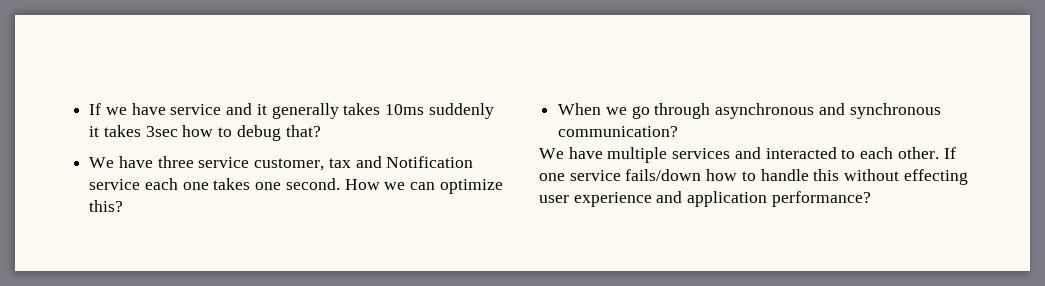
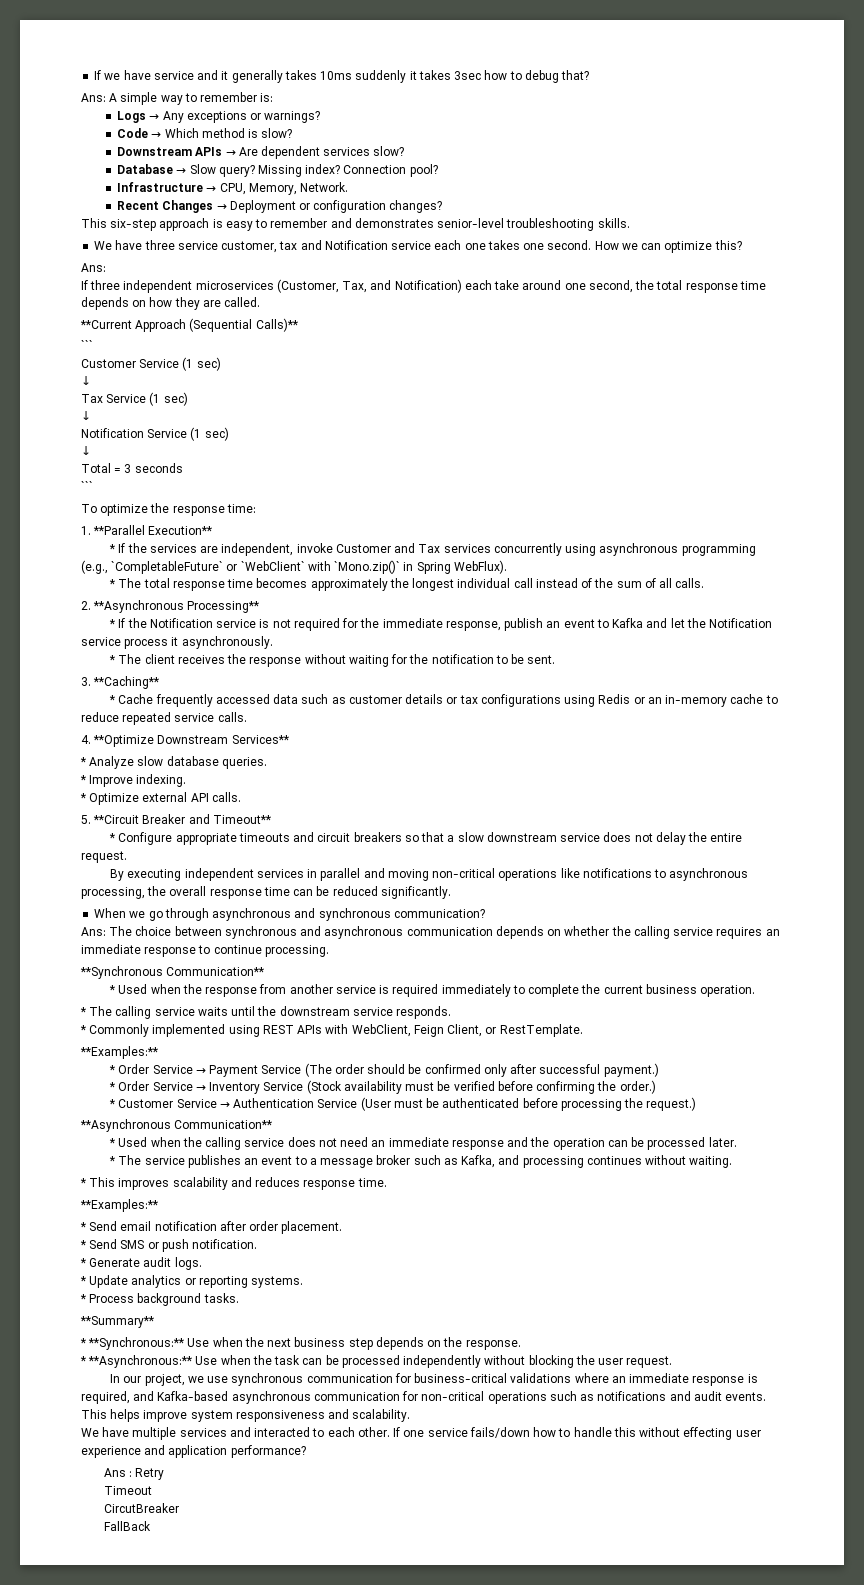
(321, 131) none -> [81,92,274,105] [117,111,321,123] [117,128,293,138] [117,146,405,159] [117,164,438,177] [117,182,348,195] [117,200,443,213] [81,218,630,231] // Ans: A simple way to remember is: // Logs → Any exceptions or warnings? // Code → Which method is slow? // Downstream APIs → Are dependent services slow? // Database → Slow query? Missing index? Connection pool? // Infrastructure → CPU, Memory, Network. // Recent Changes → Deployment or configuration changes? // This six-step approach is easy to remember and demonstrates senior-level troubleshooting skills.
(124, 206) none -> [81,263,106,272] [81,279,766,293] [81,297,261,310] [80,318,298,332] [81,340,93,350] [81,357,221,371] [81,376,91,385] [81,392,188,406] [81,411,91,420] [81,427,229,441] [81,446,91,455] [81,463,183,473] [81,481,93,491] [81,503,256,516] [81,525,213,535] [109,543,756,556] [81,560,507,574] [109,578,705,591] [81,600,260,613] [109,618,773,631] [81,636,273,649] [109,654,556,667] [81,676,160,689] [109,694,778,707] [81,712,247,725] [81,735,289,747] [80,756,267,769] [80,774,187,787] [80,792,241,805] [81,814,271,824] [109,832,743,845] [81,851,127,863] [110,868,749,881] [81,886,451,899] // Ans: // If three independent microservices (Customer, Tax, and Notification) each take around one second, the total response time depends on how they are called. // **Current Approach (Sequential Calls)** // ``` // Customer Service (1 sec) // ↓ // Tax Service (1 sec) // ↓ // Notification Service (1 sec) // ↓ // Total = 3 seconds // ``` // To optimize the response time: // 1. **Parallel Execution** // * If the services are independent, invoke Customer and Tax services concurrently using asynchronous programming (e.g., `CompletableFuture` or `WebClient` with `Mono.zip()` in Spring WebFlux). // * The total response time becomes approximately the longest individual call instead of the sum of all calls. // 2. **Asynchronous Processing** // * If the Notification service is not required for the immediate response, publish an event to Kafka and let the Notification service process it asynchronously. // * The client receives the response without waiting for the notification to be sent. // 3. **Caching** // * Cache frequently accessed data such as customer details or tax configurations using Redis or an in-memory cache to reduce repeated service calls. // 4. **Optimize Downstream Services** // * Analyze slow database queries. // * Improve indexing. // * Optimize external API calls. // 5. **Circuit Breaker and Timeout** // * Configure appropriate timeouts and circuit breakers so that a slow downstream service does not delay the entire request. // By executing independent services in parallel and moving non-critical operations like notifications to asynchronous processing, the overall response time can be reduced significantly.
(679, 131) none -> [81,926,780,939] [81,944,329,957] [80,966,265,979] [109,984,756,997] [80,1006,452,1019] [80,1024,583,1037] [80,1046,158,1059] [109,1063,659,1077] [109,1080,656,1094] [109,1097,697,1111] [80,1119,273,1132] [109,1137,737,1150] [109,1155,733,1168] [80,1177,387,1190] [80,1199,158,1212] [80,1221,343,1234] [80,1239,258,1252] [80,1257,202,1270] [80,1275,304,1288] [80,1293,239,1306] [80,1316,154,1328] [80,1337,521,1350] [80,1355,673,1368] [110,1373,758,1386] [81,1391,767,1404] [81,1409,411,1422] // Ans: The choice between synchronous and asynchronous communication depends on whether the calling service requires an immediate response to continue processing. // **Synchronous Communication** // * Used when the response from another service is required immediately to complete the current business operation. // * The calling service waits until the downstream service responds. // * Commonly implemented using REST APIs with WebClient, Feign Client, or RestTemplate. // **Examples:** // * Order Service → Payment Service (The order should be confirmed only after successful payment.) // * Order Service → Inventory Service (Stock availability must be verified before confirming the order.) // * Customer Service → Authentication Service (User must be authenticated before processing the request.) // **Asynchronous Communication** // * Used when the calling service does not need an immediate response and the operation can be processed later. // * The service publishes an event to a message broker such as Kafka, and processing continues without waiting. // * This improves scalability and reduces response time. // **Examples:** // * Send email notification after order placement. // * Send SMS or push notification. // * Generate audit logs. // * Update analytics or reporting systems. // * Process background tasks. // **Summary** // * **Synchronous:** Use when the next business step depends on the response. // * **Asynchronous:** Use when the task can be processed independently without blocking the user request. // In our project, we use synchronous communication for business-critical validations where an immediate response is required, and Kafka-based asynchronous communication for non-critical operations such as notifications and audit events. This helps improve system responsiveness and scalability.
(871, 199) none -> [103,1468,165,1480] [103,1486,152,1495] [103,1503,179,1513] [103,1521,151,1531] // Ans : Retry // Timeout // CircutBreaker // FallBack

